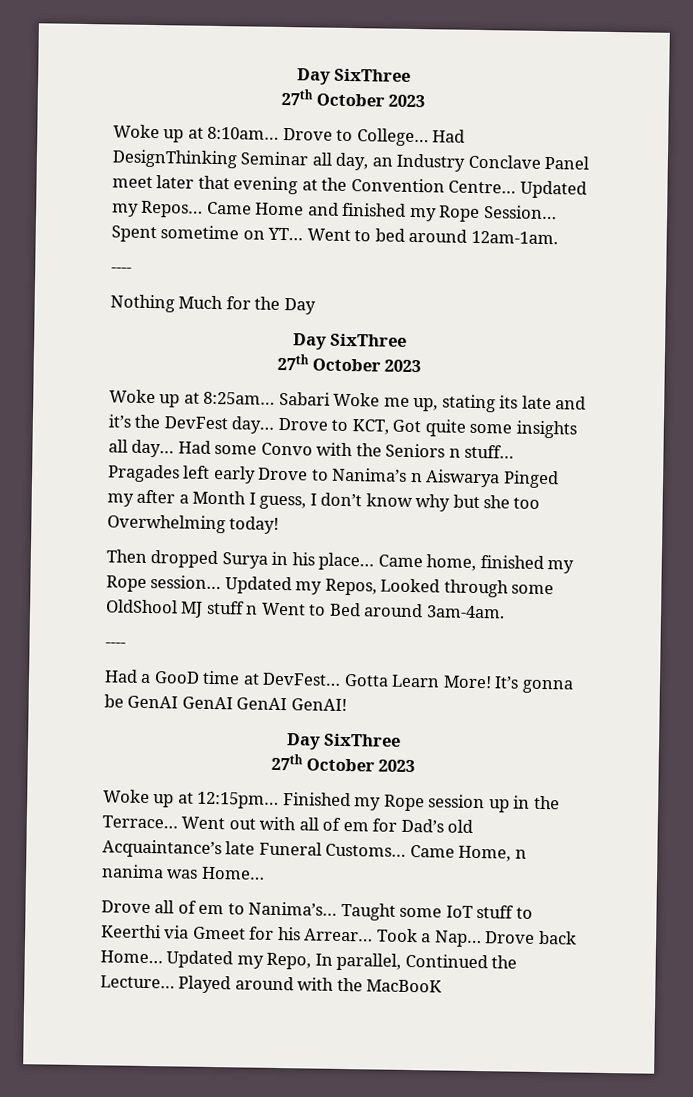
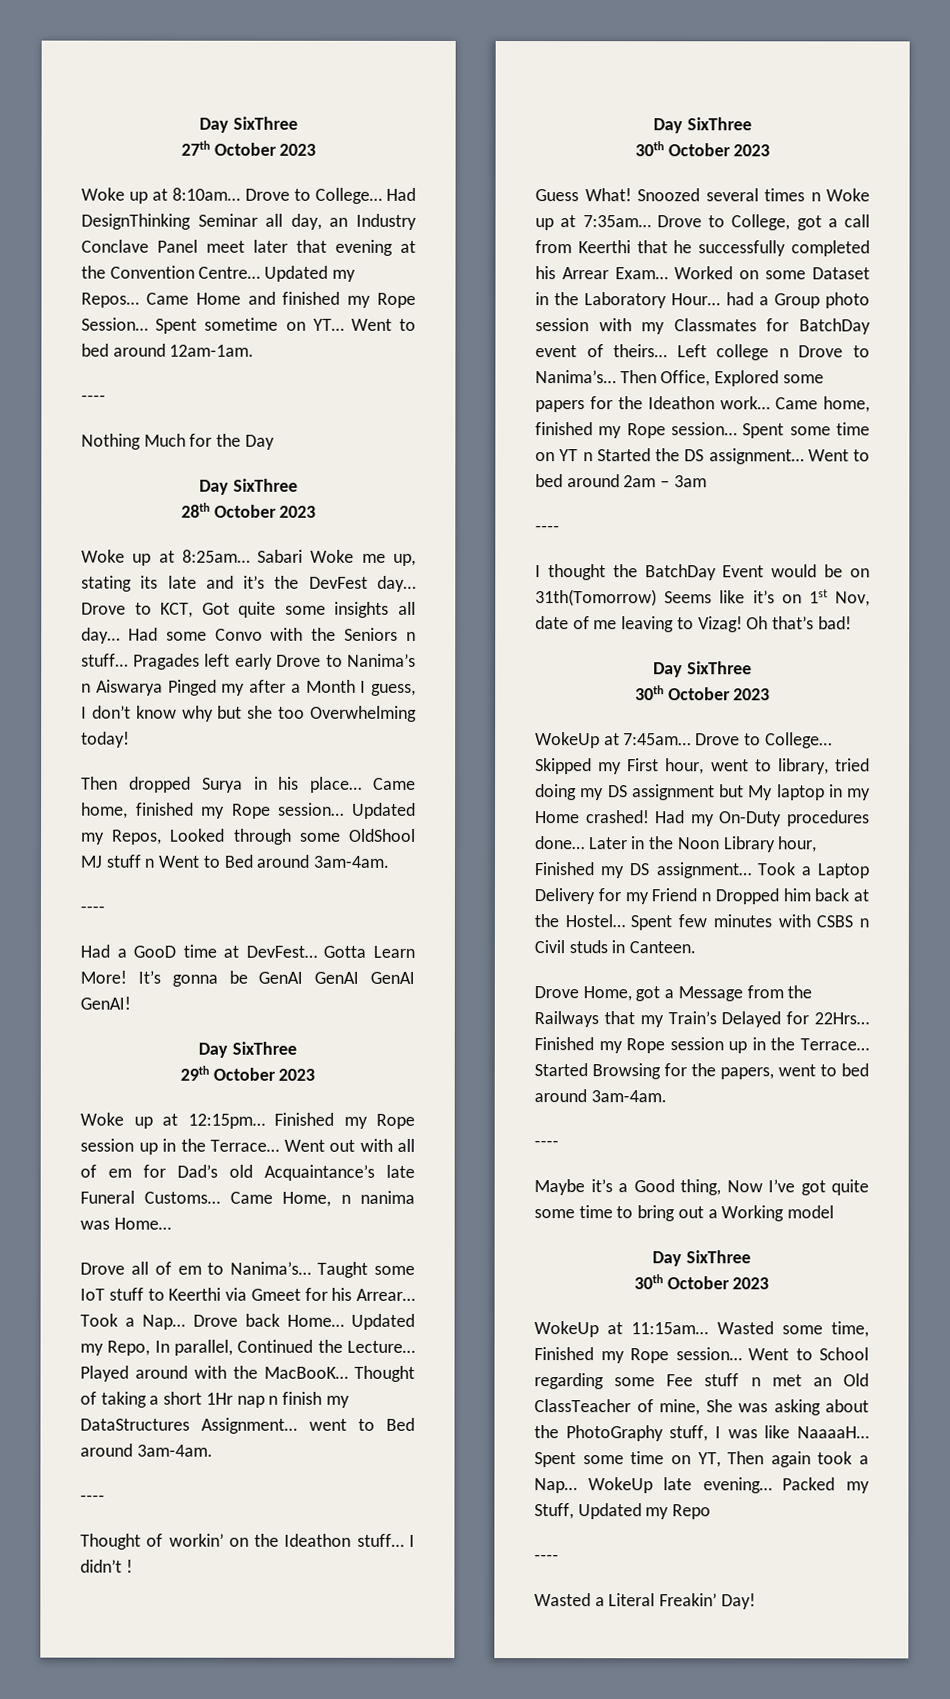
[276,353,309,371] 27th -> [180,502,210,518] 28th
[270,753,303,771] 27th -> [179,1065,209,1081] 29th
[366,979,443,993] MacBooK -> [264,1365,415,1382] [80,1391,350,1408] [80,1417,415,1434] [80,1443,213,1457] [80,1494,105,1502] [80,1533,415,1550] [80,1559,133,1573] [653,117,752,134] [634,141,771,157] [535,188,870,202] [535,214,870,231] [535,240,870,257] [535,266,870,280] [535,292,870,309] [535,318,871,335] [535,344,870,361] [535,370,824,387] [535,396,870,413] [535,422,870,439] [535,448,870,465] [535,474,707,488] [535,525,560,533] [535,564,870,581] [535,589,870,607] [535,616,852,633] [653,661,752,678] [634,685,771,701] [535,732,832,749] [535,758,870,775] [535,784,871,801] [535,810,870,827] [535,836,818,853] [534,862,869,879] [534,888,869,905] [534,914,869,931] [534,940,697,954] [534,985,813,1002] [534,1011,869,1028] [534,1037,869,1054] [534,1063,869,1080] [534,1089,667,1103] [534,1140,559,1148] [534,1179,869,1196] [534,1205,835,1222] [652,1250,751,1267] [633,1274,770,1290] [534,1321,869,1338] [534,1347,869,1364] [534,1373,869,1390] [534,1399,869,1416] [534,1425,869,1442] [534,1451,869,1468] [534,1477,870,1494] [534,1503,712,1520] [534,1554,559,1562] [534,1593,756,1610] MacBooK… Thought of taking a short 1Hr nap n finish my DataStructures Assignment… went to Bed around 3am-4am. // ---- // Thought of workin’ on the Ideathon stuff… I didn’t ! // Day SixThree // 30th October 2023 // Guess What! Snoozed several times n Woke up at 7:35am… Drove to College, got a call from Keerthi that he successfully completed his Arrear Exam… Worked on some Dataset in the Laboratory Hour… had a Group photo session with my Classmates for BatchDay event of theirs… Left college n Drove to Nanima’s… Then Office, Explored some papers for the Ideathon work… Came home, finished my Rope session… Spent some time on YT n Started the DS assignment… Went to bed around 2am – 3am // ---- // I thought the BatchDay Event would be on 31th(Tomorrow) Seems like it’s on 1st Nov, date of me leaving to Vizag! Oh that’s bad! // Day SixThree // 30th October 2023 // WokeUp at 7:45am… Drove to College… Skipped my First hour, went to library, tried doing my DS assignment but My laptop in my Home crashed! Had my On-Duty procedures done… Later in the Noon Library hour, Finished my DS assignment… Took a Laptop Delivery for my Friend n Dropped him back at the Hostel… Spent few minutes with CSBS n Civil studs in Canteen. // Drove Home, got a Message from the Railways that my Train’s Delayed for 22Hrs… Finished my Rope session up in the Terrace… Started Browsing for the papers, went to bed around 3am-4am. // ---- // Maybe it’s a Good thing, Now I’ve got quite some time to bring out a Working model // Day SixThree // 30th October 2023 // WokeUp at 11:15am… Wasted some time, Finished my Rope session… Went to School regarding some Fee stuff n met an Old ClassTeacher of mine, She was asking about the PhotoGraphy stuff, I was like NaaaaH… Spent some time on YT, Then again took a Nap… WokeUp late evening… Packed my Stuff, Updated my Repo // ---- // Wasted a Literal Freakin’ Day!

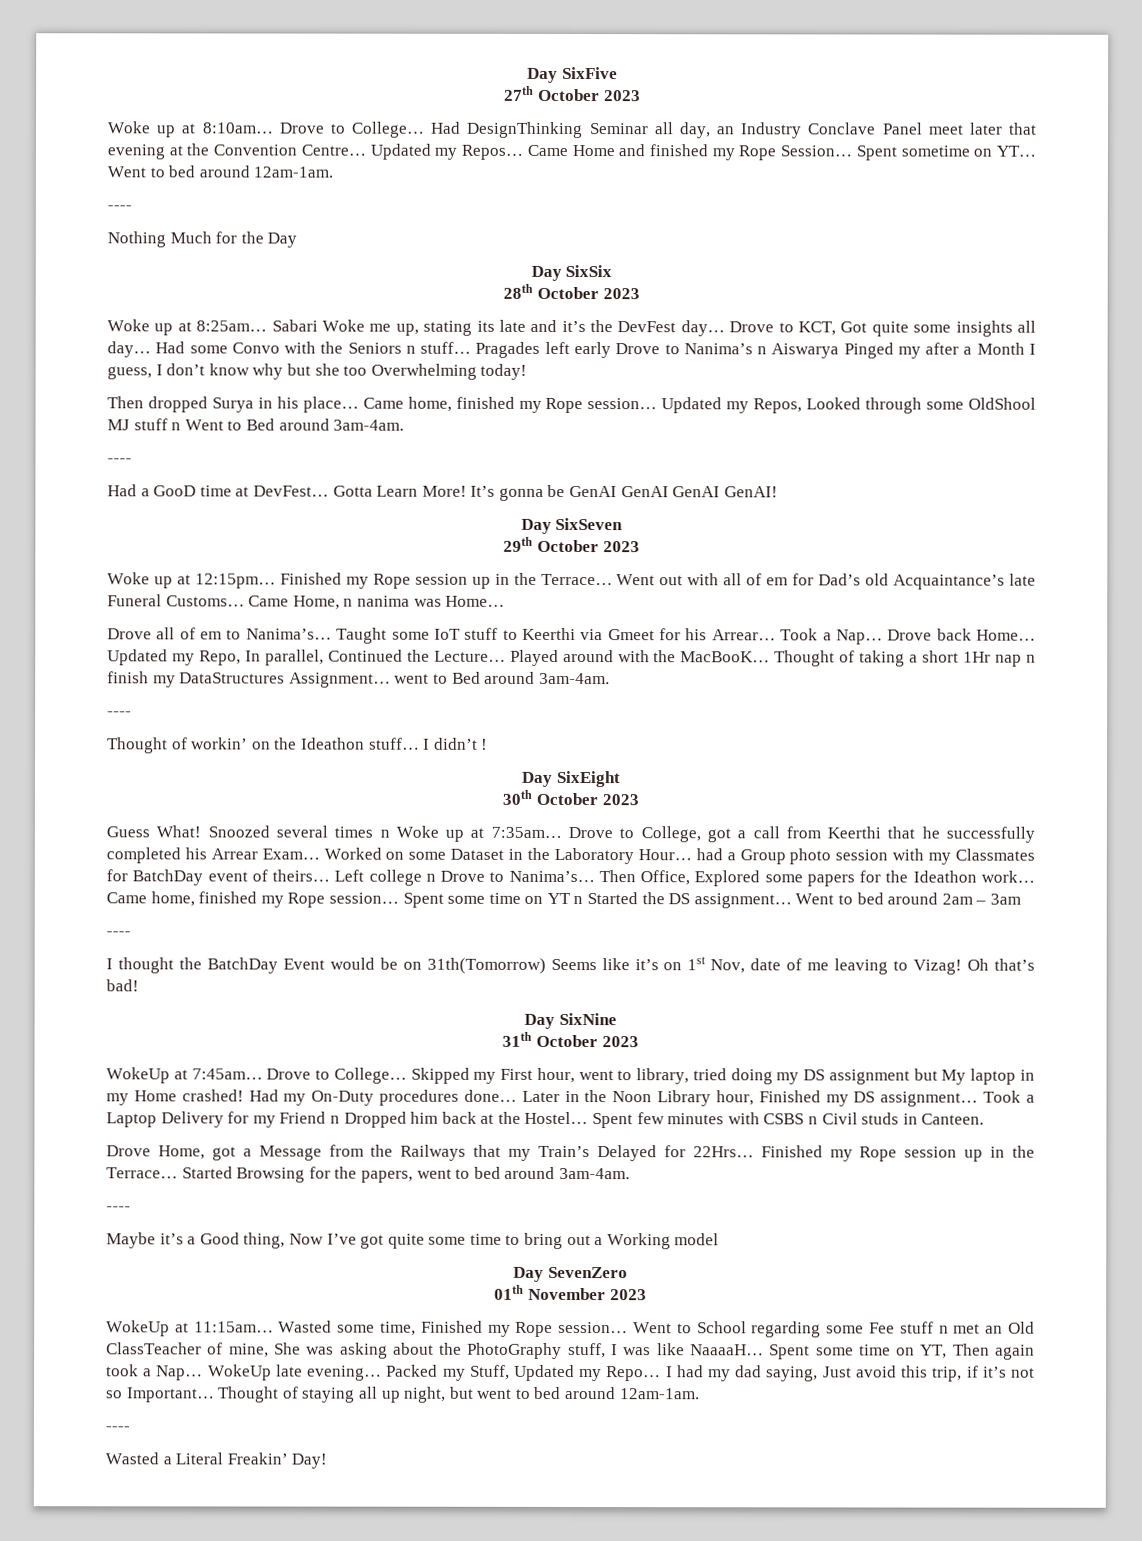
[199,116,298,133] Day SixThree -> [527,66,618,83] Day SixFive
[232,478,298,492] SixThree -> [565,264,613,278] SixSix
[231,1041,297,1055] SixThree -> [555,517,624,531] SixSeven
[686,117,752,131] SixThree -> [555,770,620,788] SixEight
[686,661,752,675] [634,685,664,701] SixThree // 30th -> [558,1012,617,1026] [502,1031,533,1047] SixNine // 31th
[685,1250,751,1264] [633,1274,730,1290] SixThree // 30th October -> [547,1266,628,1279] [494,1284,606,1301] SevenZero // 01th November
[672,1504,712,1520] Repo -> [606,1365,1036,1382] [106,1386,700,1403] Repo… I had my dad saying, Just avoid this trip, if it’s not so Important… Thought of staying all up night, but went to bed around 12am-1am.

